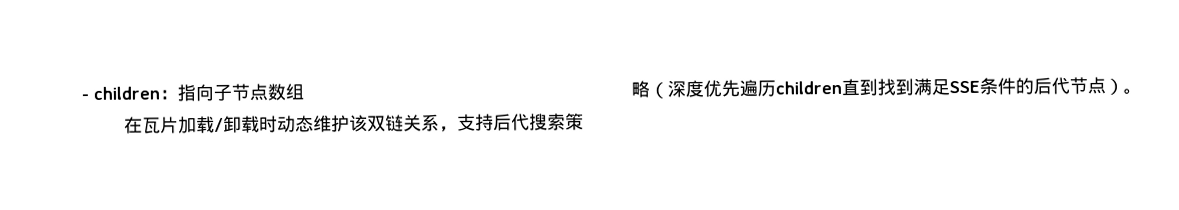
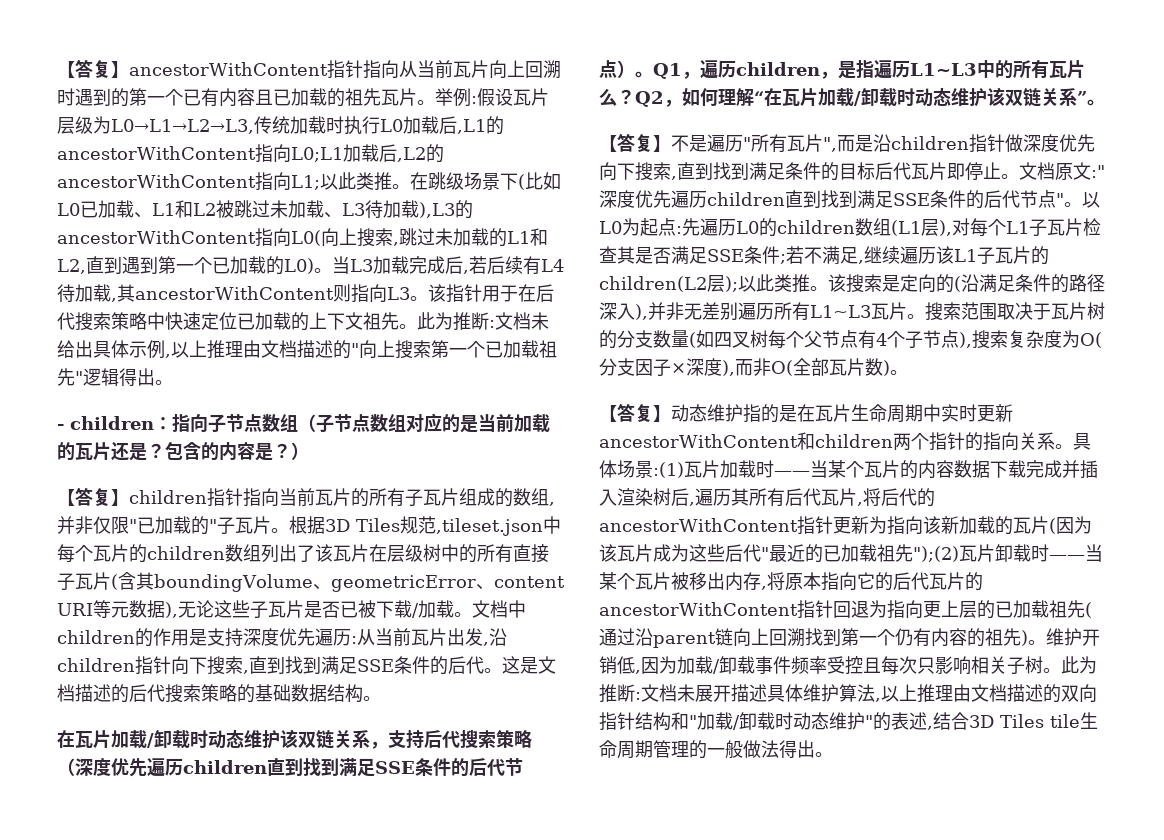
(81, 97) none -> [57,59,561,79] [57,88,549,107] [57,116,504,135] [57,144,444,163] [57,172,561,191] [57,200,473,219] [57,228,548,247] [57,256,564,275] [57,284,554,303] [57,312,549,331] [57,340,557,359] [57,368,173,386] 【答复】ancestorWithContent指针指向从当前瓦片向上回溯时遇到的第一个已有内容且已加载的祖先瓦片。举例:假设瓦片层级为L0→L1→L2→L3,传统加载时执行L0加载后,L1的ancestorWithContent指向L0;L1加载后,L2的ancestorWithContent指向L1;以此类推。在跳级场景下(比如L0已加载、L1和L2被跳过未加载、L3待加载),L3的ancestorWithContent指向L0(向上搜索,跳过未加载的L1和L2,直到遇到第一个已加载的L0)。当L3加载完成后,若后续有L4待加载,其ancestorWithContent则指向L3。该指针用于在后代搜索策略中快速定位已加载的上下文祖先。此为推断:文档未给出具体示例,以上推理由文档描述的"向上搜索第一个已加载祖先"逻辑得出。 //
(304, 91) none -> [298,413,550,433] [57,441,309,461] [57,487,555,507] [57,516,561,536] [57,544,549,563] [57,572,565,592] [57,600,526,619] [57,628,507,647] [57,656,556,675] [57,684,381,703] （子节点数组对应的是当前加载的瓦片还是？包含的内容是？） // 【答复】children指针指向当前瓦片的所有子瓦片组成的数组,并非仅限"已加载的"子瓦片。根据3D Tiles规范,tileset.json中每个瓦片的children数组列出了该瓦片在层级树中的所有直接子瓦片(含其boundingVolume、geometricError、content URI等元数据),无论这些子瓦片是否已被下载/加载。文档中children的作用是支持深度优先遍历:从当前瓦片出发,沿children指针向下搜索,直到找到满足SSE条件的后代。这是文档描述的后代搜索策略的基础数据结构。
(1142, 91) none -> [653,59,1085,79] [599,87,1105,107] [599,133,1095,153] [599,162,1105,181] [599,190,1100,209] [599,218,1101,237] [599,246,1049,265] [599,274,1105,293] [599,302,1105,321] [599,330,1102,349] [599,358,908,377] [599,403,1013,423] [599,432,1091,451] [599,460,1098,479] [599,488,935,507] [599,516,1092,535] [599,544,1103,563] [599,572,983,591] [599,600,1092,619] [599,628,1100,648] [599,656,1097,675] [599,684,1097,703] [599,712,1098,731] [599,740,833,759] Q1，遍历children，是指遍历L1~L3中的所有瓦片么？Q2，如何理解“在瓦片加载/卸载时动态维护该双链关系”。 // 【答复】不是遍历"所有瓦片",而是沿children指针做深度优先向下搜索,直到找到满足条件的目标后代瓦片即停止。文档原文:"深度优先遍历children直到找到满足SSE条件的后代节点"。以L0为起点:先遍历L0的children数组(L1层),对每个L1子瓦片检查其是否满足SSE条件;若不满足,继续遍历该L1子瓦片的children(L2层);以此类推。该搜索是定向的(沿满足条件的路径深入),并非无差别遍历所有L1~L3瓦片。搜索范围取决于瓦片树的分支数量(如四叉树每个父节点有4个子节点),搜索复杂度为O(分支因子×深度),而非O(全部瓦片数)。 // 【答复】动态维护指的是在瓦片生命周期中实时更新ancestorWithContent和children两个指针的指向关系。具体场景:(1)瓦片加载时——当某个瓦片的内容数据下载完成并插入渲染树后,遍历其所有后代瓦片,将后代的ancestorWithContent指针更新为指向该新加载的瓦片(因为该瓦片成为这些后代"最近的已加载祖先");(2)瓦片卸载时——当某个瓦片被移出内存,将原本指向它的后代瓦片的ancestorWithContent指针回退为指向更上层的已加载祖先(通过沿parent链向上回溯找到第一个仍有内容的祖先)。维护开销低,因为加载/卸载事件频率受控且每次只影响相关子树。此为推断:文档未展开描述具体维护算法,以上推理由文档描述的双向指针结构和"加载/卸载时动态维护"的表述,结合3D Tiles tile生命周期管理的一般做法得出。

